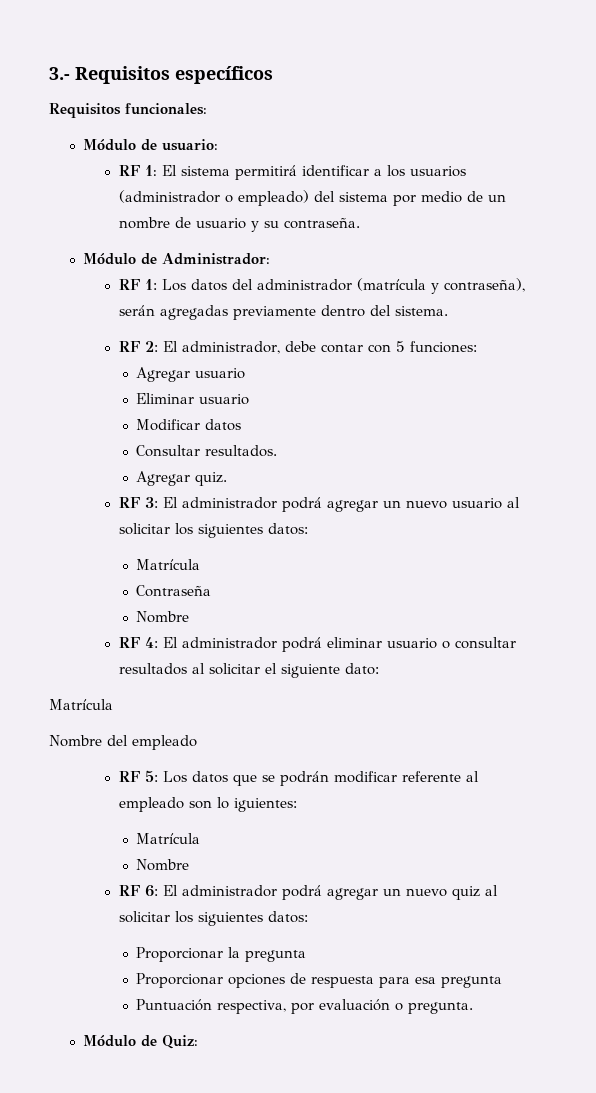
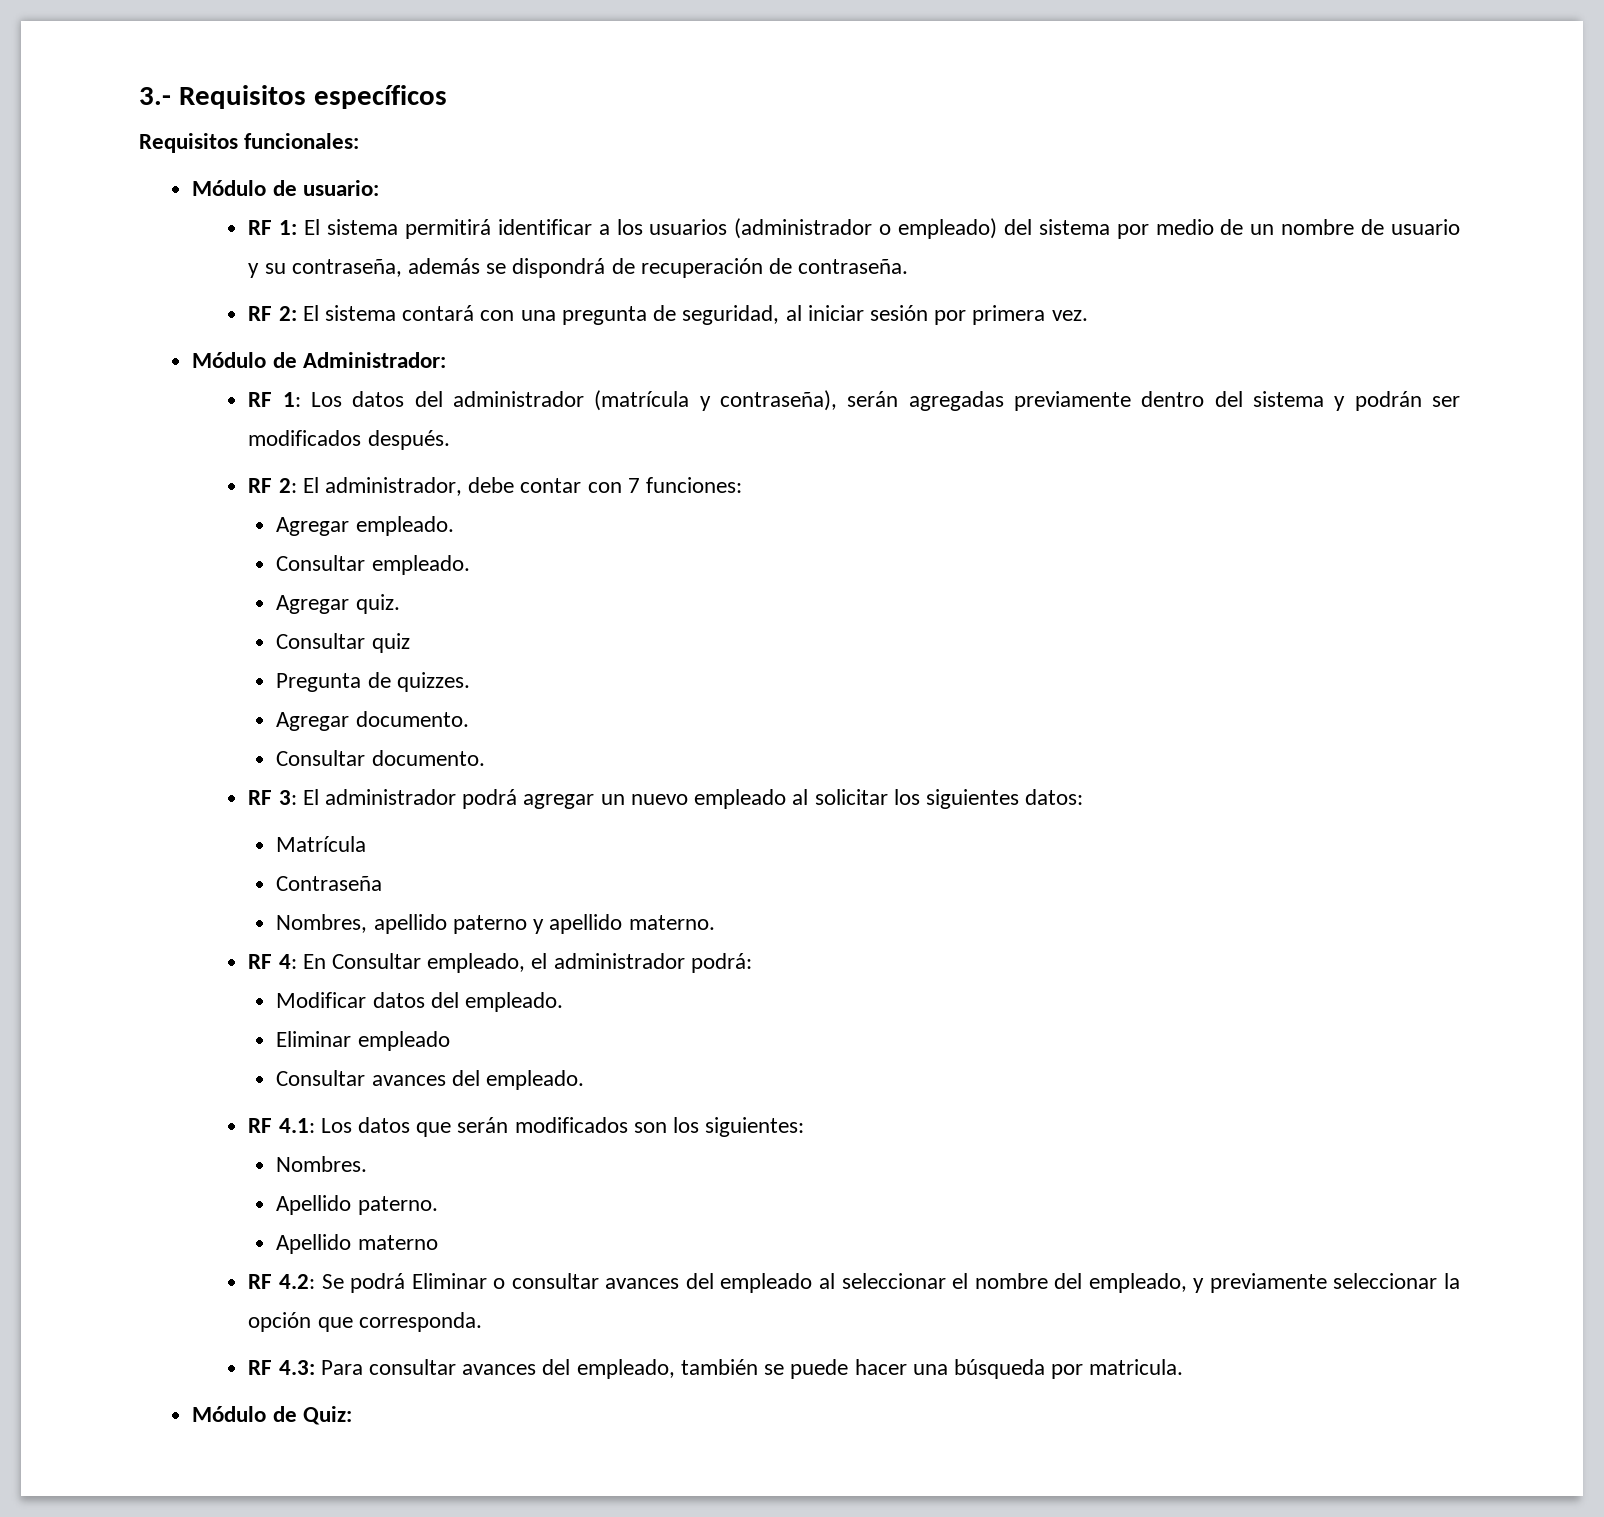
[283,218,360,229] contraseña. -> [291,258,909,278] [248,305,1088,325] contraseña, además se dispondrá de recuperación de contraseña. // RF 2: El sistema contará con una pregunta de seguridad, al iniciar sesión por primera vez.
[394,306,448,316] sistema. -> [1253,391,1461,411] [248,430,450,450] sistema y podrán ser modificados después.
[395,341,405,352] 5 -> [627,478,640,493] 7
[195,368,246,379] [136,393,250,405] [136,419,242,431] [136,445,278,457] usuario // Eliminar usuario // Modificar datos // Consultar resultados. -> [355,516,454,536] [276,555,470,575] empleado. // Consultar empleado.
(228, 479) none -> [276,633,410,653] [276,672,470,692] [276,711,469,731] [276,750,485,766] // Consultar quiz // Pregunta de quizzes. // Agregar documento. // Consultar documento.
[451,498,502,509] usuario -> [694,789,787,809] empleado
[136,611,190,623] [118,637,516,652] [118,663,379,678] [49,699,113,710] [49,735,197,750] [118,770,158,782] Nombre // RF 4: El administrador podrá eliminar usuario o consultar resultados al solicitar el siguiente dato: // Matrícula // Nombre del empleado // RF 5: -> [276,914,715,934] [248,953,752,973] [276,992,564,1012] [276,1031,450,1051] [276,1070,585,1090] [248,1118,315,1133] Nombres, apellido paterno y apellido materno. // RF 4: En Consultar empleado, el administrador podrá: // Modificar datos del empleado. // Eliminar empleado // Consultar avances del empleado. // RF 4.1:
[261,771,479,786] [118,797,297,812] [136,833,201,844] [136,859,190,871] [118,885,498,900] [118,911,308,926] [136,947,307,962] [136,973,503,988] [136,999,474,1014] se podrán modificar referente al empleado son lo iguientes: // Matrícula // Nombre // RF 6: El administrador podrá agregar un nuevo quiz al solicitar los siguientes datos: // Proporcionar la pregunta // Proporcionar opciones de respuesta para esa pregunta // Puntuación respectiva, por evaluación o pregunta. -> [457,1117,805,1137] [276,1156,368,1172] [276,1195,438,1215] [276,1234,438,1254] [248,1273,1460,1293] [248,1312,482,1332] [248,1359,1184,1379] serán modificados son los siguientes: // Nombres. // Apellido paterno. // Apellido materno // RF 4.2: Se podrá Eliminar o consultar avances del empleado al seleccionar el nombre del empleado, y previamente seleccionar la opción que corresponda. // RF 4.3: Para consultar avances del empleado, también se puede hacer una búsqueda por matricula.

